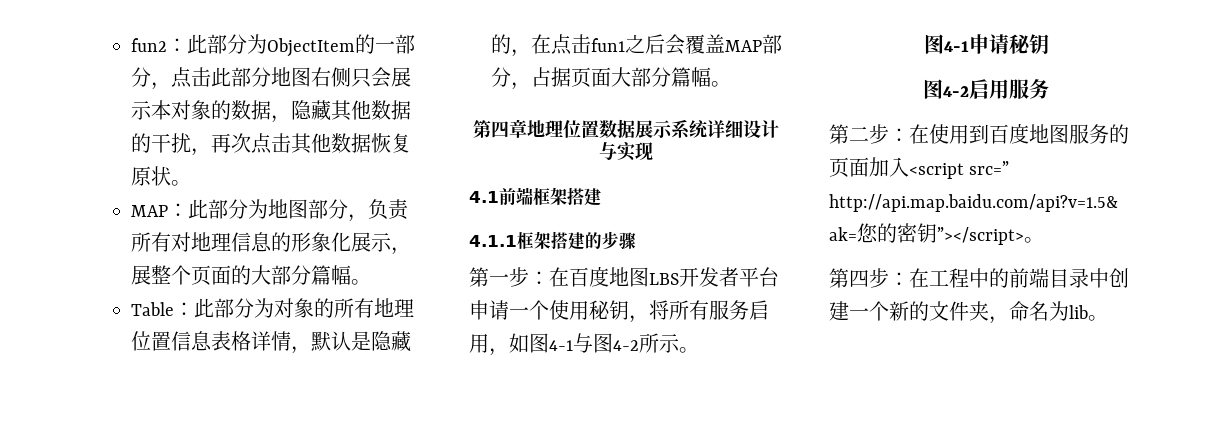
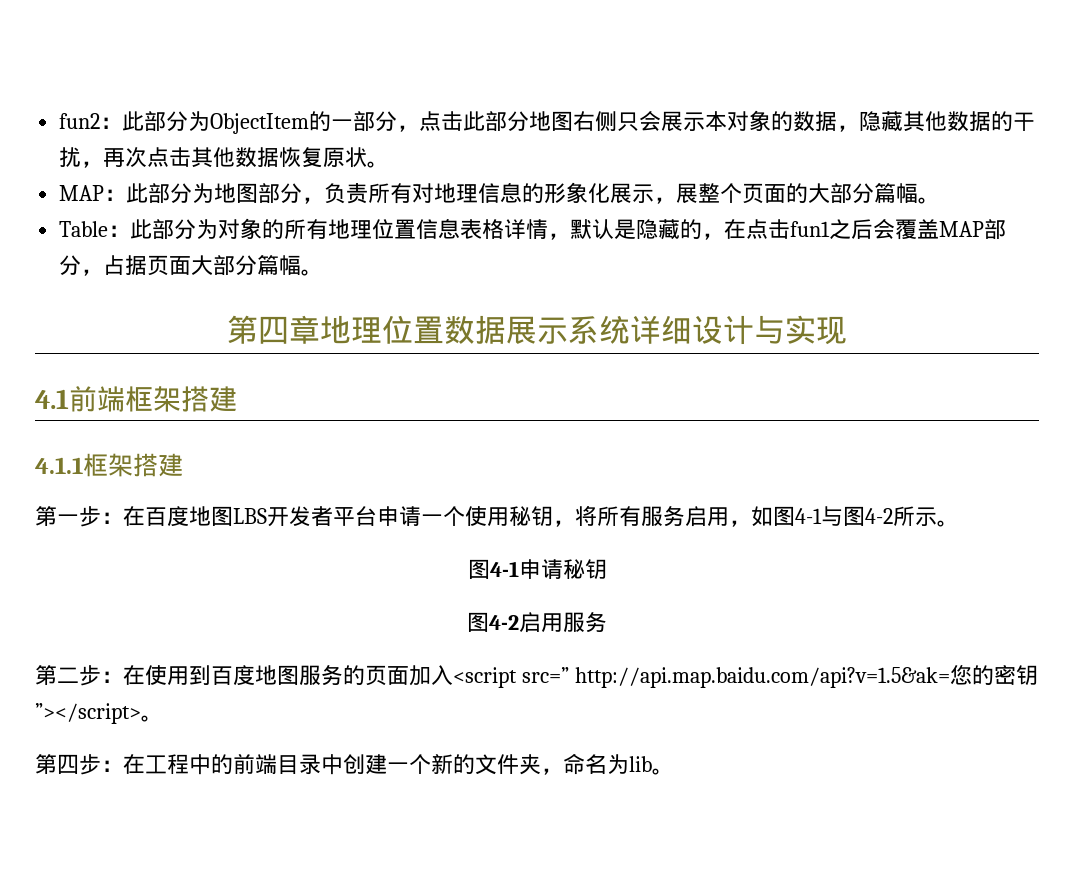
[585,231,636,249] 的步骤 -> (183, 465) none

